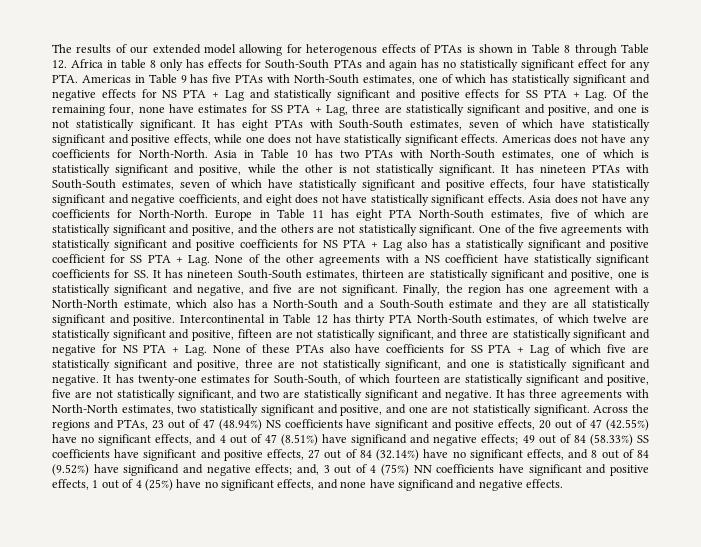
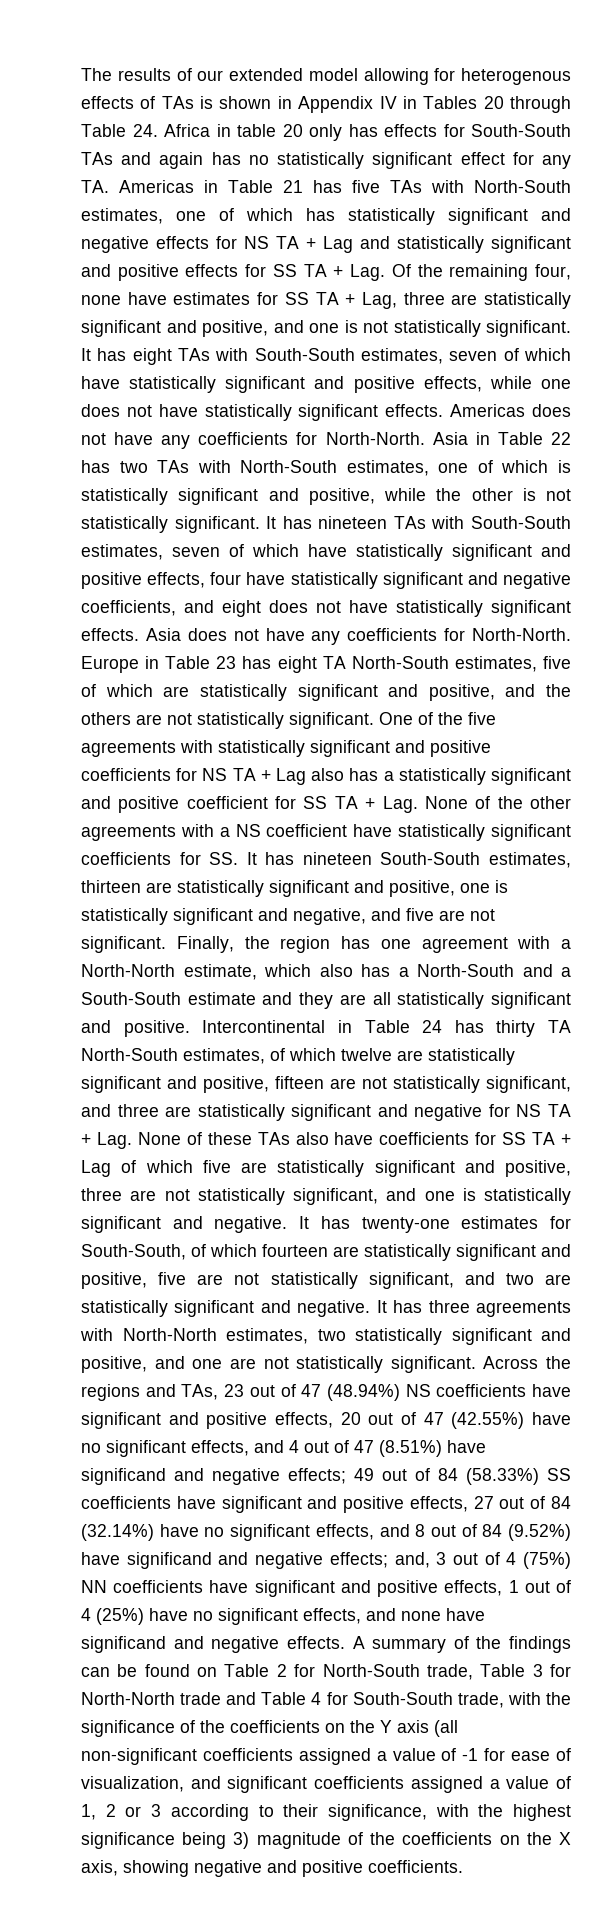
[434,44,463,53] PTAs -> [161,96,194,109] TAs
[531,44,571,54] Table 8 -> [298,96,504,113] Appendix IV in Tables 20
[52,60,67,69] 12. -> [132,124,158,137] 24.
[150,60,157,68] 8 -> [282,124,303,137] 20
[333,59,362,68] PTAs -> [81,152,113,165] TAs
[52,74,78,83] PTA. -> [81,180,109,193] TA.
[180,75,187,83] 9 -> [283,180,303,193] 21
[235,74,264,83] PTAs -> [390,180,422,193] TAs
[183,89,207,98] PTA -> [276,236,299,249] TA
[543,89,567,98] PTA -> [303,264,327,277] TA
[287,104,311,113] PTA -> [315,292,339,305] TA
[274,119,303,128] PTAs -> [178,348,210,361] TAs
[295,150,308,158] 10 -> [550,432,571,445] 22
[365,149,394,158] PTAs -> [157,460,190,473] TAs
[591,164,620,173] PTAs -> [393,516,426,529] TAs
[311,209,413,221] 11 has eight PTA -> [216,656,346,673] 23 has eight TA
[343,239,366,248] PTA -> [232,768,256,781] TA
[147,254,171,263] PTA -> [334,796,358,809] TA
[316,315,328,324] 12 -> [422,1020,443,1033] 24
[389,314,413,323] PTA -> [548,1020,571,1033] TA
[143,344,167,353] PTA -> [548,1104,571,1117] TA
[295,344,324,353] PTAs -> [257,1132,290,1145] TAs
[488,344,512,353] PTA -> [532,1132,556,1145] TA
[116,419,148,430] PTAs, -> [181,1384,219,1400] TAs,
(563, 483) none -> [352,1636,571,1653] [81,1664,571,1680] [81,1692,571,1708] [81,1720,458,1737] [81,1748,572,1765] [81,1776,571,1793] [81,1804,571,1821] [81,1832,571,1849] [81,1860,463,1877] A summary of the findings can be found on Table 2 for North-South trade, Table 3 for North-North trade and Table 4 for South-South trade, with the significance of the coefficients on the Y axis (all non-significant coefficients assigned a value of -1 for ease of visualization, and significant coefficients assigned a value of 1, 2 or 3 according to their significance, with the highest significance being 3) magnitude of the coefficients on the X axis, showing negative and positive coefficients.

